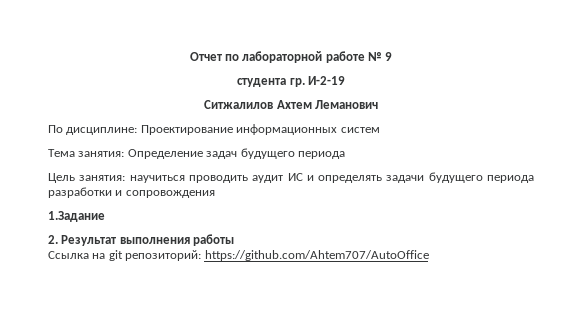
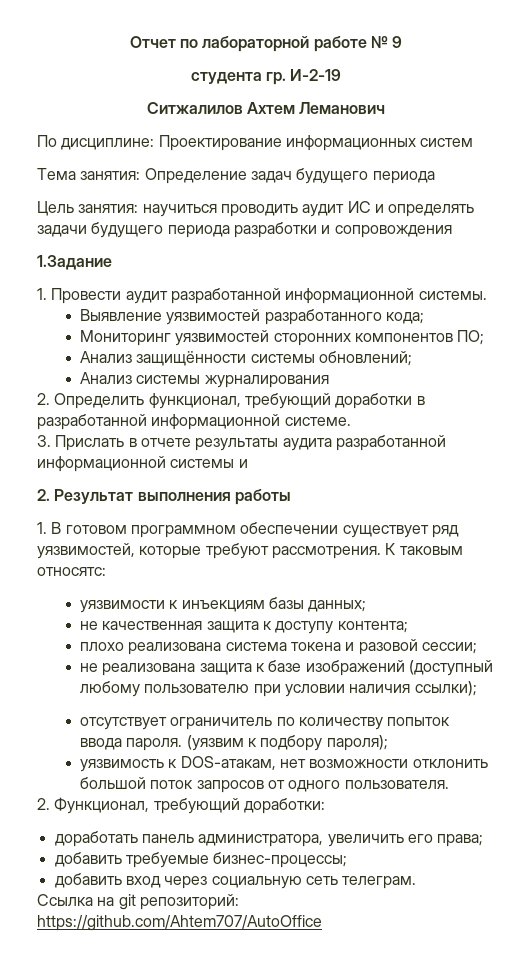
[48,234,235,246] 2. Результат выполнения работы -> [37,288,487,304] [80,309,425,325] [80,330,485,346] [80,351,413,366] [80,372,329,388] [37,393,425,409] [37,414,351,430] [37,435,446,451] [37,456,248,472] [37,489,291,505] [37,522,459,538] [37,543,463,559] [37,567,106,576] [80,597,367,613] [80,621,408,634] [80,639,477,655] [80,660,493,676] [80,681,477,697] [80,717,451,730] [80,735,388,751] [80,756,488,772] [80,777,449,793] [37,797,325,814] [54,831,484,847] [54,852,348,868] [54,873,417,889] 1. Провести аудит разработанной информационной системы. // Выявление уязвимостей разработанного кода; // Мониторинг уязвимостей сторонних компонентов ПО; // Анализ защищённости системы обновлений; // Анализ системы журналирования // 2. Определить функционал, требующий доработки в разработанной информационной системе. // 3. Прислать в отчете результаты аудита разработанной информационной системы и // 2. Результат выполнения работы // 1. В готовом программном обеспечении существует ряд уязвимостей, которые требуют рассмотрения. К таковым относятс: // уязвимости к инъекциям базы данных; // не качественная защита к доступу контента; // плохо реализована система токена и разовой сессии; // не реализована защита к базе изображений (доступный любому пользователю при условии наличия ссылки); // отсутствует ограничитель по количеству попыток ввода пароля. (уязвим к подбору пароля); // уязвимость к DOS-атакам, нет возможности отклонить большой поток запросов от одного пользователя. // 2. Функционал, требующий доработки: // доработать панель администратора, увеличить его права; // добавить требуемые бизнес-процессы; // добавить вход через социальную сеть телеграм.

